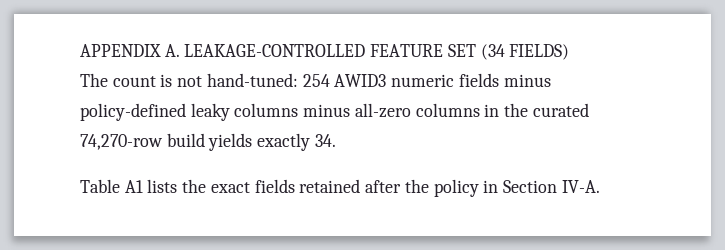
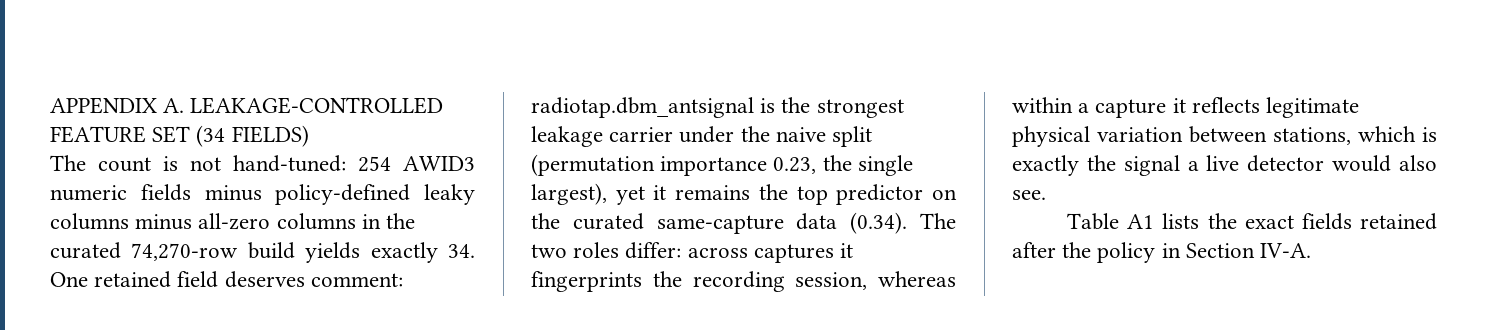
(336, 140) none -> [50,271,403,288] [531,97,904,118] [531,126,873,147] [531,154,913,176] [531,183,957,205] [531,212,956,234] [531,242,854,263] [531,271,956,292] [1012,97,1360,118] [1012,126,1437,147] [1012,155,1437,176] [1012,190,1046,200] One retained field deserves comment: radiotap.dbm_antsignal is the strongest leakage carrier under the naive split (permutation importance 0.23, the single largest), yet it remains the top predictor on the curated same-capture data (0.34). The two roles differ: across captures it fingerprints the recording session, whereas within a capture it reflects legitimate physical variation between stations, which is exactly the signal a live detector would also see.

